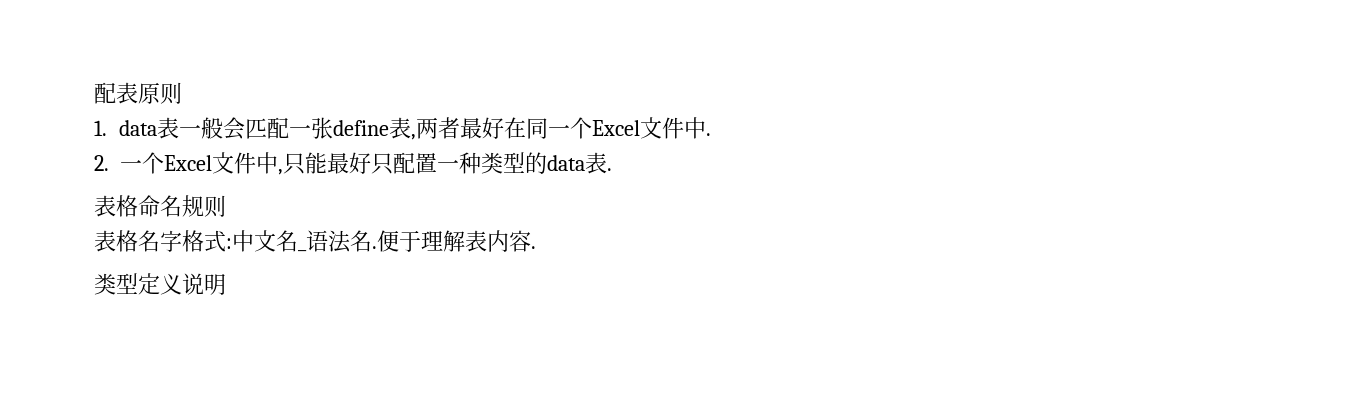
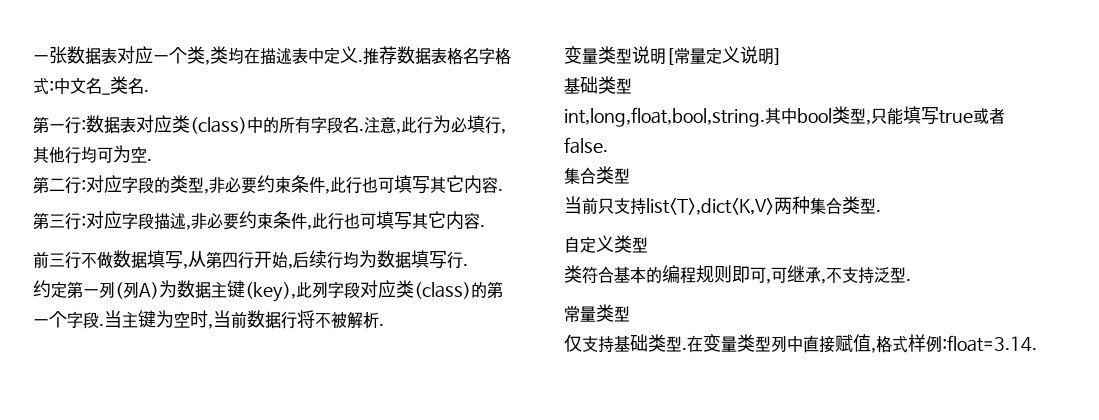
[94,82,182,104] [94,117,711,140] [94,152,612,175] [94,195,226,217] 配表原则 // 1. data表一般会匹配一张define表,两者最好在同一个Excel文件中. // 2.一个Excel文件中,只能最好只配置一种类型的data表. // 表格命名规则 // -> [33,46,431,65] 一张数据表对应一个类,类均在描述表中定义.推荐数据
[306,230,536,253] [94,273,226,295] 语法名.便于理解表内容. // 类型定义说明 -> [110,76,149,94] [33,115,506,134] [33,145,152,164] [33,175,503,194] [33,211,485,230] [33,250,468,269] [33,280,503,302] [33,310,384,329] [564,46,782,65] [564,76,632,94] [564,106,1005,127] [564,137,608,154] [564,166,630,185] [564,196,881,215] [564,235,648,253] [564,265,911,284] [564,304,630,323] [564,334,1037,353] 类名. // 第一行:数据表对应类(class)中的所有字段名.注意,此行为必填行,其他行均可为空. // 第二行:对应字段的类型,非必要约束条件,此行也可填写其它内容. // 第三行:对应字段描述,非必要约束条件,此行也可填写其它内容. // 前三行不做数据填写,从第四行开始,后续行均为数据填写行. // 约定第一列(列A)为数据主键(key),此列字段对应类(class)的第一个字段.当主键为空时,当前数据行将不被解析. // 变量类型说明[常量定义说明] // 基础类型 // int,long,float,bool,string.其中bool类型,只能填写true或者false. // 集合类型 // 当前只支持list<T>,dict<K,V>两种集合类型. // 自定义类型 // 类符合基本的编程规则即可,可继承,不支持泛型. // 常量类型 // 仅支持基础类型.在变量类型列中直接赋值,格式样例:float=3.14.

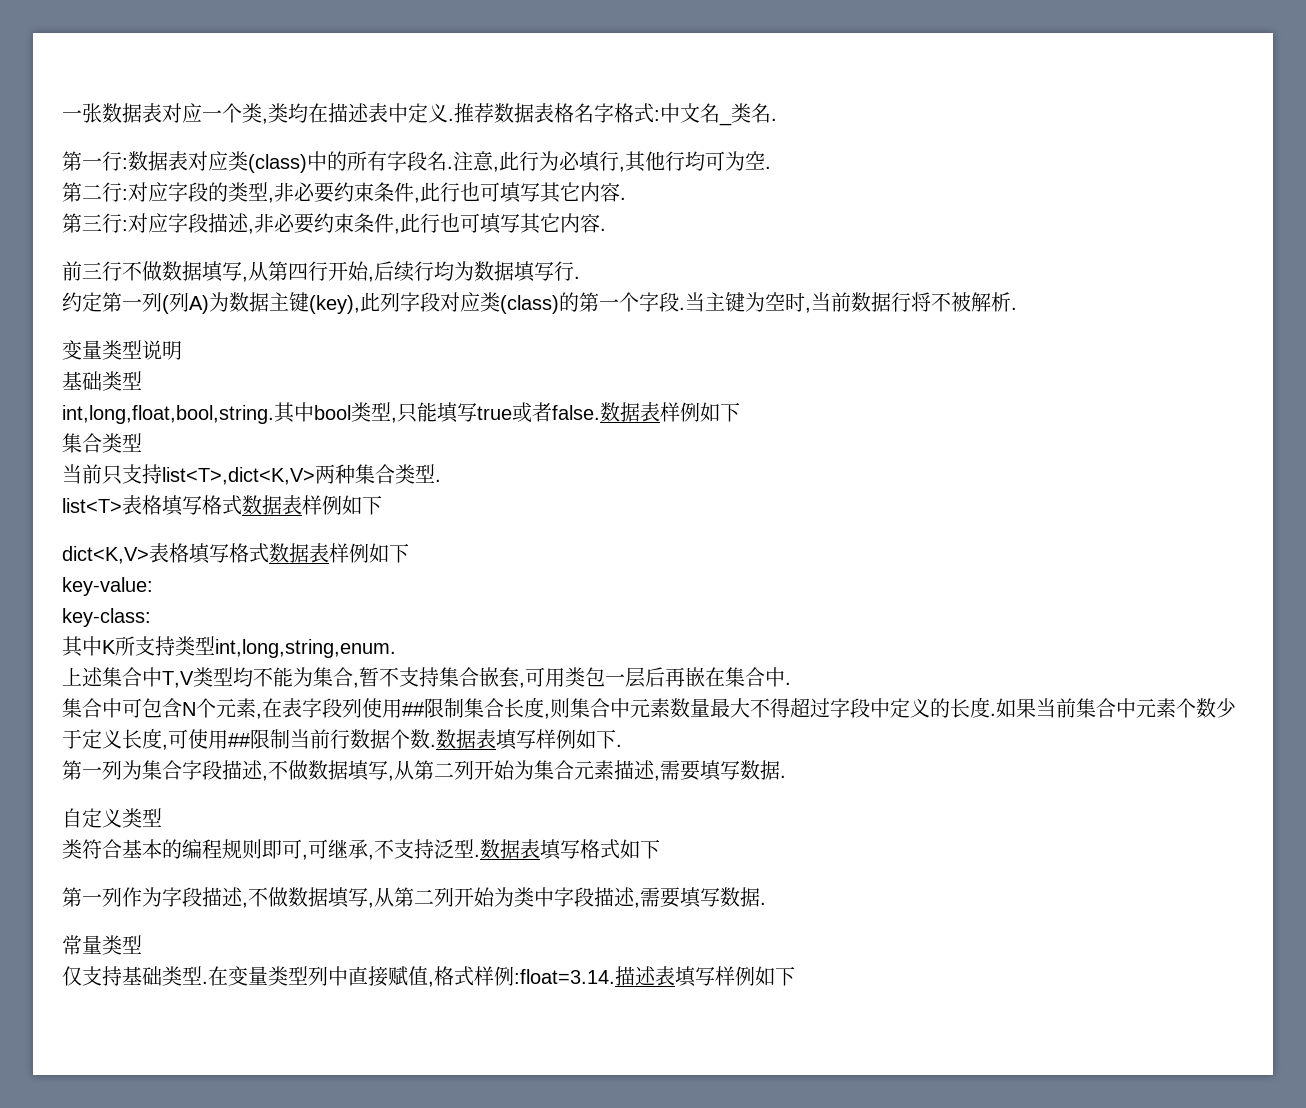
[666,46,782,65] [常量定义说明] -> (182, 350) none
(608, 145) none -> [600,402,740,422] 数据表样例如下
(881, 211) none -> [62,495,382,516] [62,543,409,564] [62,577,153,596] [62,608,151,627] [62,636,396,658] [62,667,791,688] [62,697,1236,719] [62,728,622,750] [62,760,786,781] // list<T>表格填写格式数据表样例如下 // dict<K,V>表格填写格式数据表样例如下 // key-value: // key-class: // 其中K所支持类型int,long,string,enum. // 上述集合中T,V类型均不能为集合,暂不支持集合嵌套,可用类包一层后再嵌在集合中. // 集合中可包含N个元素,在表字段列使用##限制集合长度,则集合中元素数量最大不得超过字段中定义的长度.如果当前集合中元素个数少于定义长度,可使用##限制当前行数据个数.数据表填写样例如下. // 第一列为集合字段描述,不做数据填写,从第二列开始为集合元素描述,需要填写数据.
(911, 280) none -> [480,839,660,860] [62,887,766,908] 数据表填写格式如下 // 第一列作为字段描述,不做数据填写,从第二列开始为类中字段描述,需要填写数据.
(1037, 343) none -> [615,966,795,987] 描述表填写样例如下

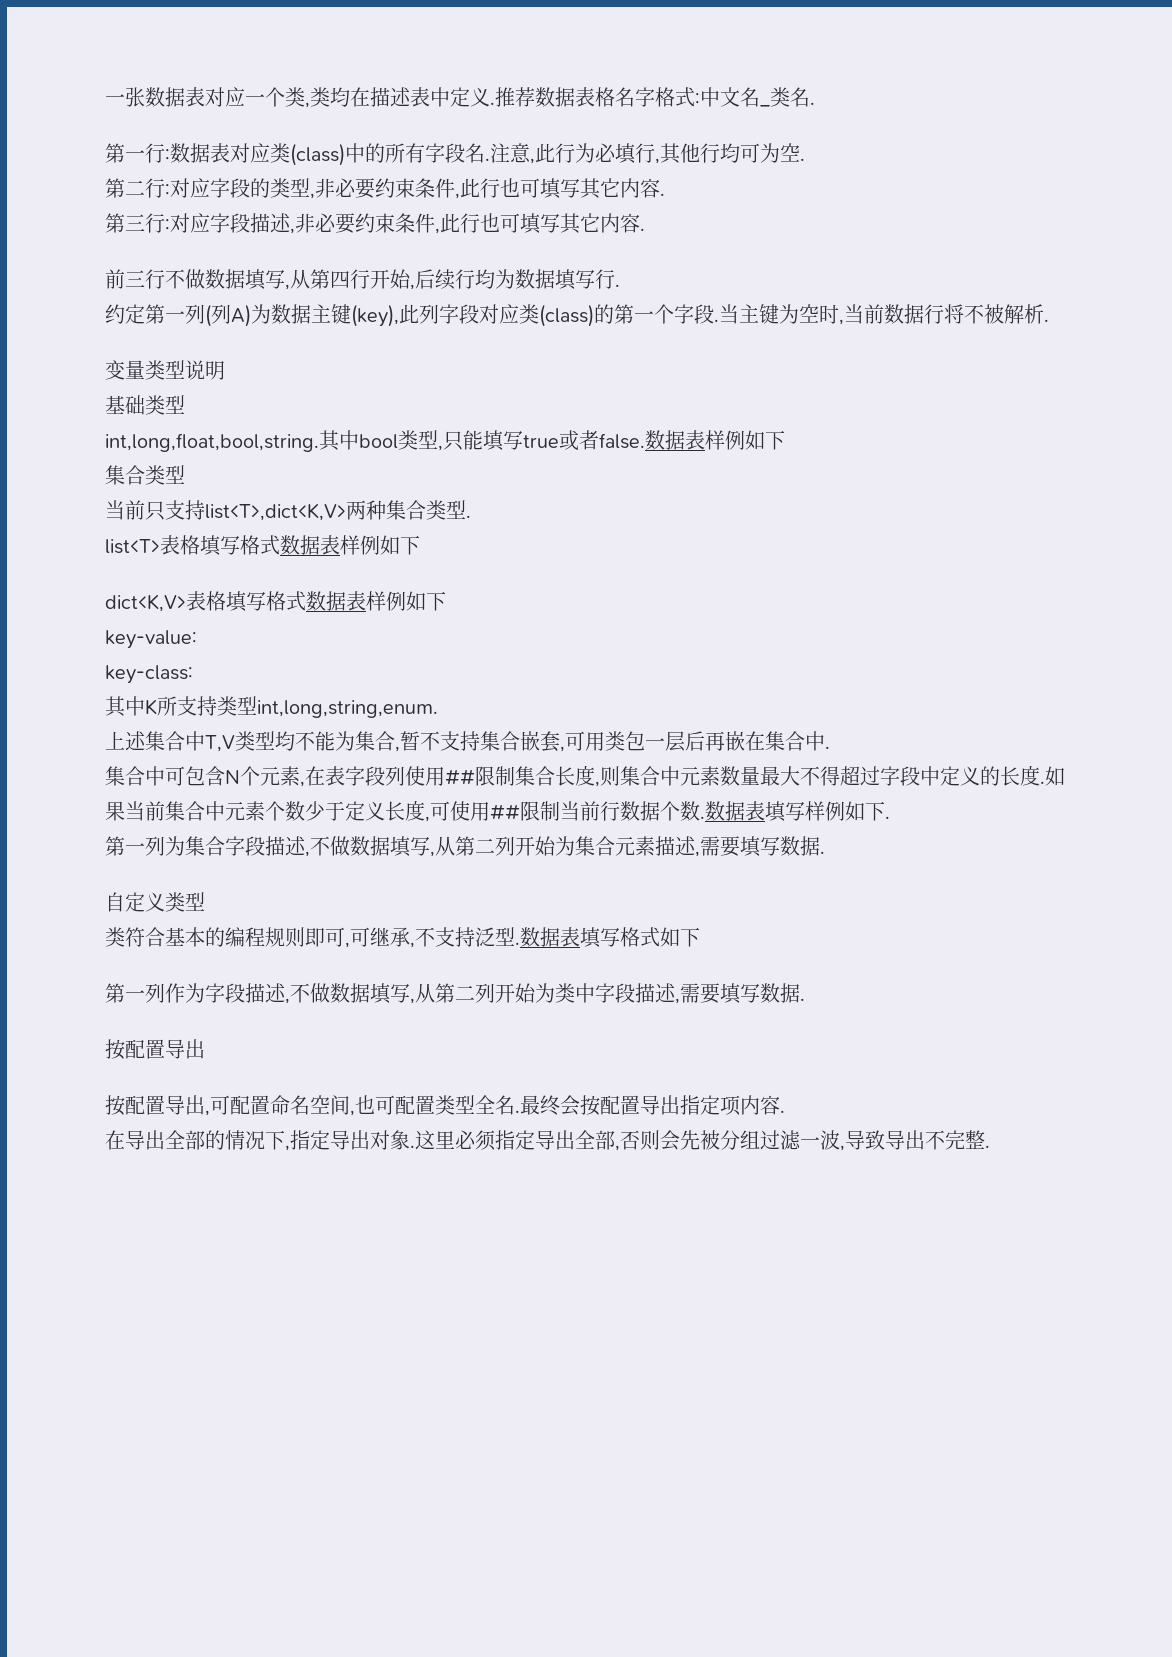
[62,935,142,955] [62,966,795,987] 常量类型 // 仅支持基础类型.在变量类型列中直接赋值,格式样例:float=3.14.描述表填写样例如下 -> [105,1039,205,1060] [105,1095,785,1116] [105,1130,990,1151] 按配置导出 // 按配置导出,可配置命名空间,也可配置类型全名.最终会按配置导出指定项内容. // 在导出全部的情况下,指定导出对象.这里必须指定导出全部,否则会先被分组过滤一波,导致导出不完整.

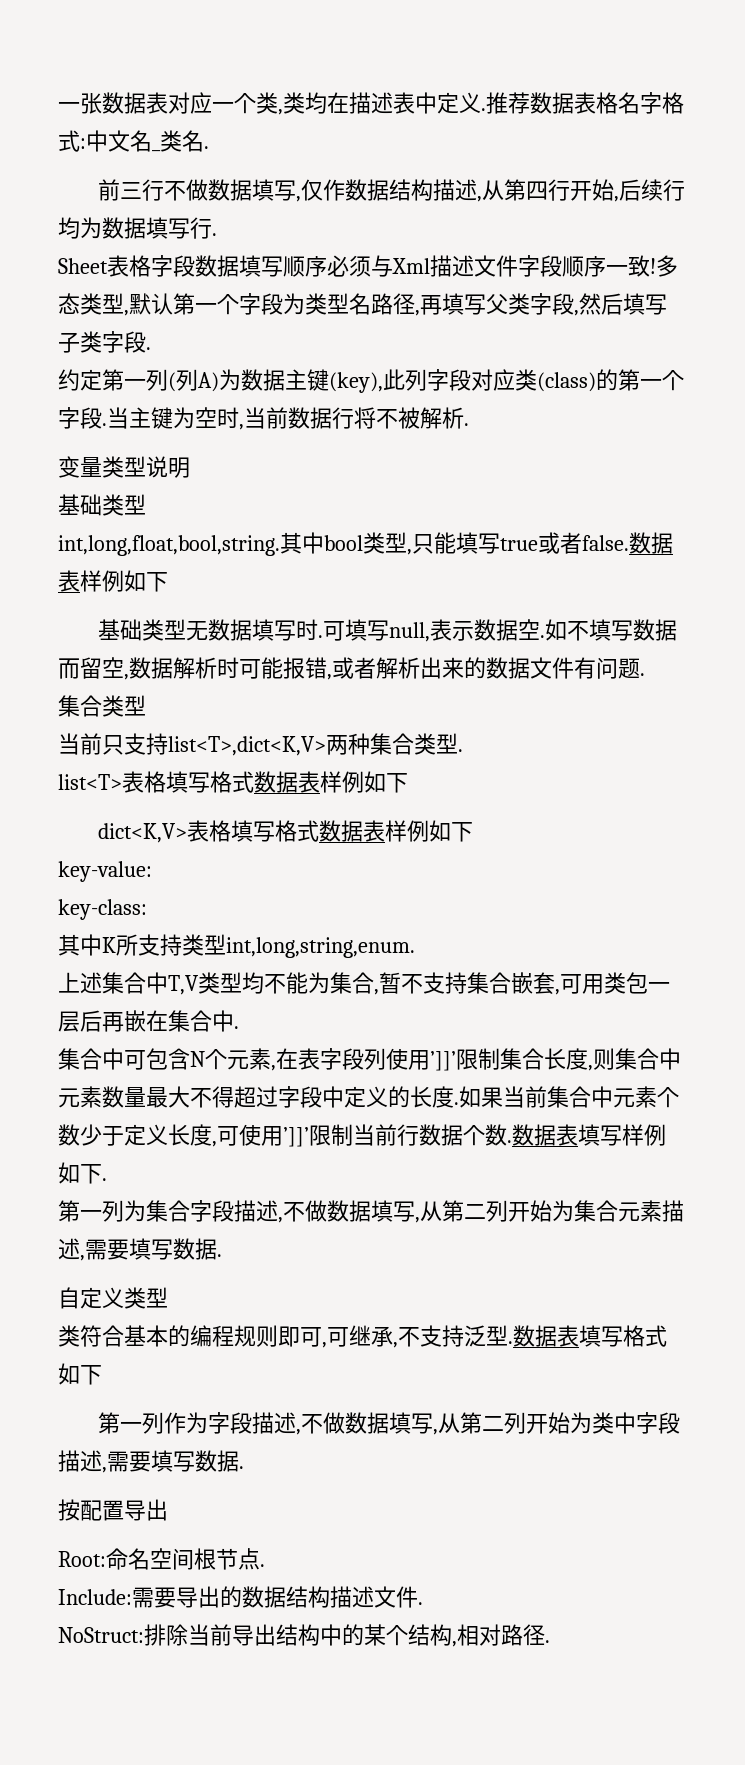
[105,143,805,166] [105,178,665,199] [105,213,645,234] // 第一行:数据表对应类(class)中的所有字段名.注意,此行为必填行,其他行均可为空. // 第二行:对应字段的类型,非必要约束条件,此行也可填写其它内容. // 第三行:对应字段描述,非必要约束条件,此行也可填写其它内容. -> (209, 147) none
(290, 287) none -> [300,179,482,202] 仅作数据结构描述,
(620, 285) none -> [58,255,678,277] [58,293,667,316] [58,331,151,353] // Sheet表格字段数据填写顺序必须与Xml描述文件字段顺序一致!多态类型,默认第一个字段为类型名路径,再填写父类字段,然后填写子类字段.
(785, 440) none -> [97,619,677,642] [58,657,645,680] // 基础类型无数据填写时.可填写null,表示数据空.如不填写数据而留空,数据解析时可能报错,或者解析出来的数据文件有问题.
[445,769,475,785] ## -> [430,1051,456,1071] ’]]’
[490,804,520,820] ## -> [283,1127,309,1147] ’]]’
[105,1095,785,1116] [105,1130,985,1151] 按配置导出,可配置命名空间,也可配置类型全名.最终会按配置导出指定项内容. // 在导出全部的情况下,指定导出对象.这里必须指定导出全部,否则会先被分组过滤一波,导致导出不完整 -> [58,1548,265,1570] [58,1586,423,1608] [58,1624,545,1647] Root:命名空间根节点. // Include:需要导出的数据结构描述文件. // NoStruct:排除当前导出结构中的某个结构,相对路径

